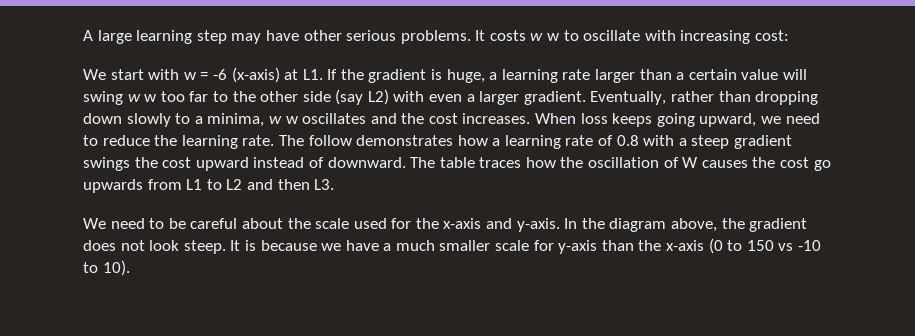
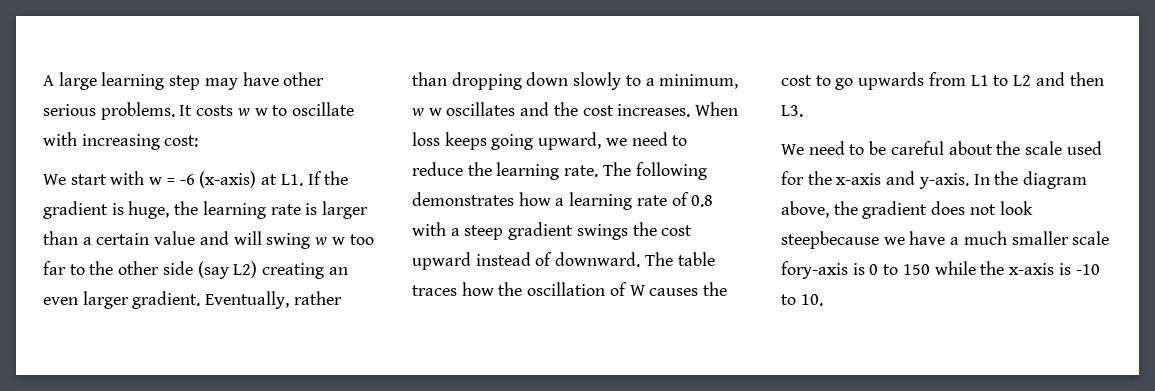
[489,69,591,83] a learning rate -> [174,201,318,219] the learning rate is
(779, 74) none -> [199,231,229,245] and
[393,91,475,102] with even a -> [262,263,348,279] [43,297,78,305] creating an even
[207,113,265,127] minima, -> [659,74,739,89] minimum,
[308,135,352,146] follow -> [635,162,707,180] following
(810, 162) none -> [815,75,831,86] to
[183,240,317,254] steep. It is because -> [781,231,879,249] steepbecause
[533,238,794,254] for y-axis than the x-axis (0 to 150 vs -> [781,261,1071,279] fory-axis is 0 to 150 while the x-axis is
[102,260,130,276] 10). -> [800,294,823,306] 10.

